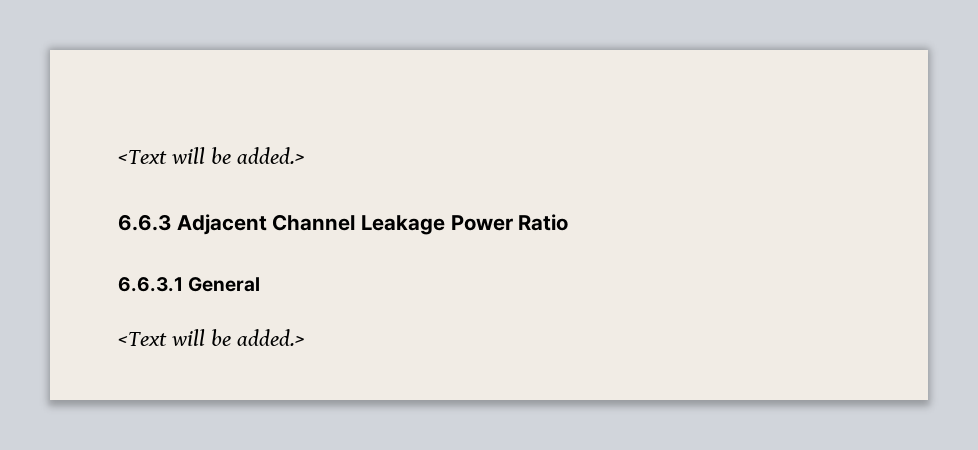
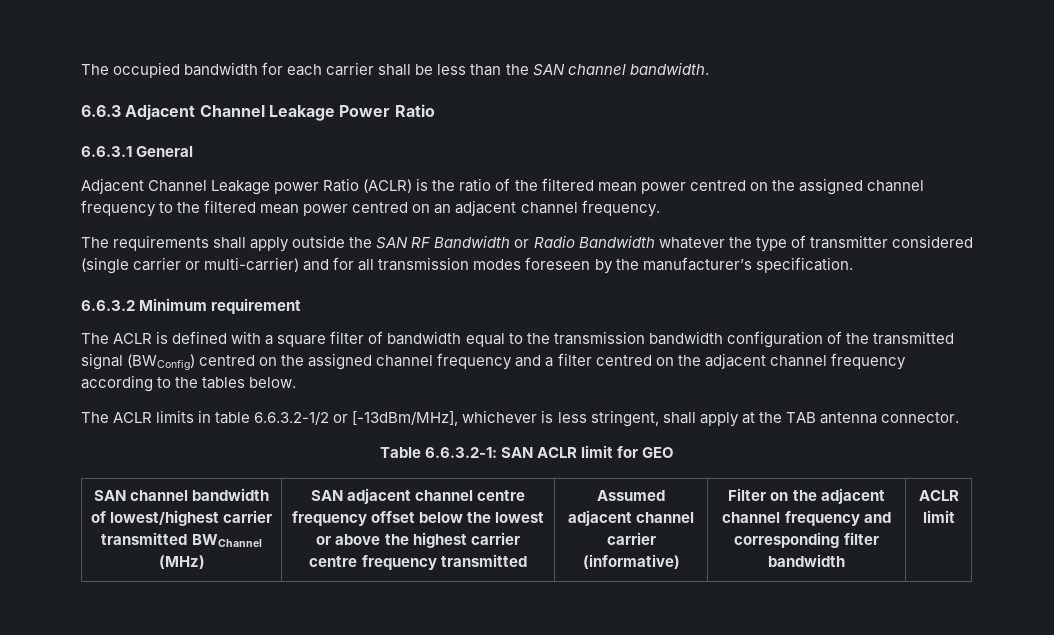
[118,147,306,164] <Text will be added.> -> [81,62,709,78] The occupied bandwidth for each carrier shall be less than the SAN channel bandwidth.
[118,329,306,346] <Text will be added.> -> [81,178,924,195] [81,200,660,217] [81,235,973,252] [81,257,853,274] [81,298,302,314] [81,331,954,348] [81,353,906,370] [81,375,297,392] [81,410,959,427] [379,445,675,458] [93,488,270,501] [90,510,273,526] [101,532,262,547] [158,555,205,569] [310,488,526,504] [291,511,545,526] [316,532,520,548] [309,554,527,570] [597,490,665,501] [567,510,695,526] [606,532,656,545] [582,554,680,569] [728,488,885,504] [722,511,891,526] [734,532,879,548] [768,554,845,567] [918,490,959,501] [922,510,955,523] Adjacent Channel Leakage power Ratio (ACLR) is the ratio of the filtered mean power centred on the assigned channel frequency to the filtered mean power centred on an adjacent channel frequency. // The requirements shall apply outside the SAN RF Bandwidth or Radio Bandwidth whatever the type of transmitter considered (single carrier or multi-carrier) and for all transmission modes foreseen by the manufacturer’s specification. // 6.6.3.2 Minimum requirement // The ACLR is defined with a square filter of bandwidth equal to the transmission bandwidth configuration of the transmitted signal (BWConfig) centred on the assigned channel frequency and a filter centred on the adjacent channel frequency according to the tables below. // The ACLR limits in table 6.6.3.2-1/2 or [-13dBm/MHz], whichever is less stringent, shall apply at the TAB antenna connector. // Table 6.6.3.2-1: SAN ACLR limit for GEO // SAN channel bandwidth of lowest/highest carrier transmitted BWChannel (MHz) | SAN adjacent channel centre frequency offset below the lowest or above the highest carrier centre frequency transmitted | Assumed adjacent channel carrier (informative) | Filter on the adjacent channel frequency and corresponding filter bandwidth | ACLR limit

